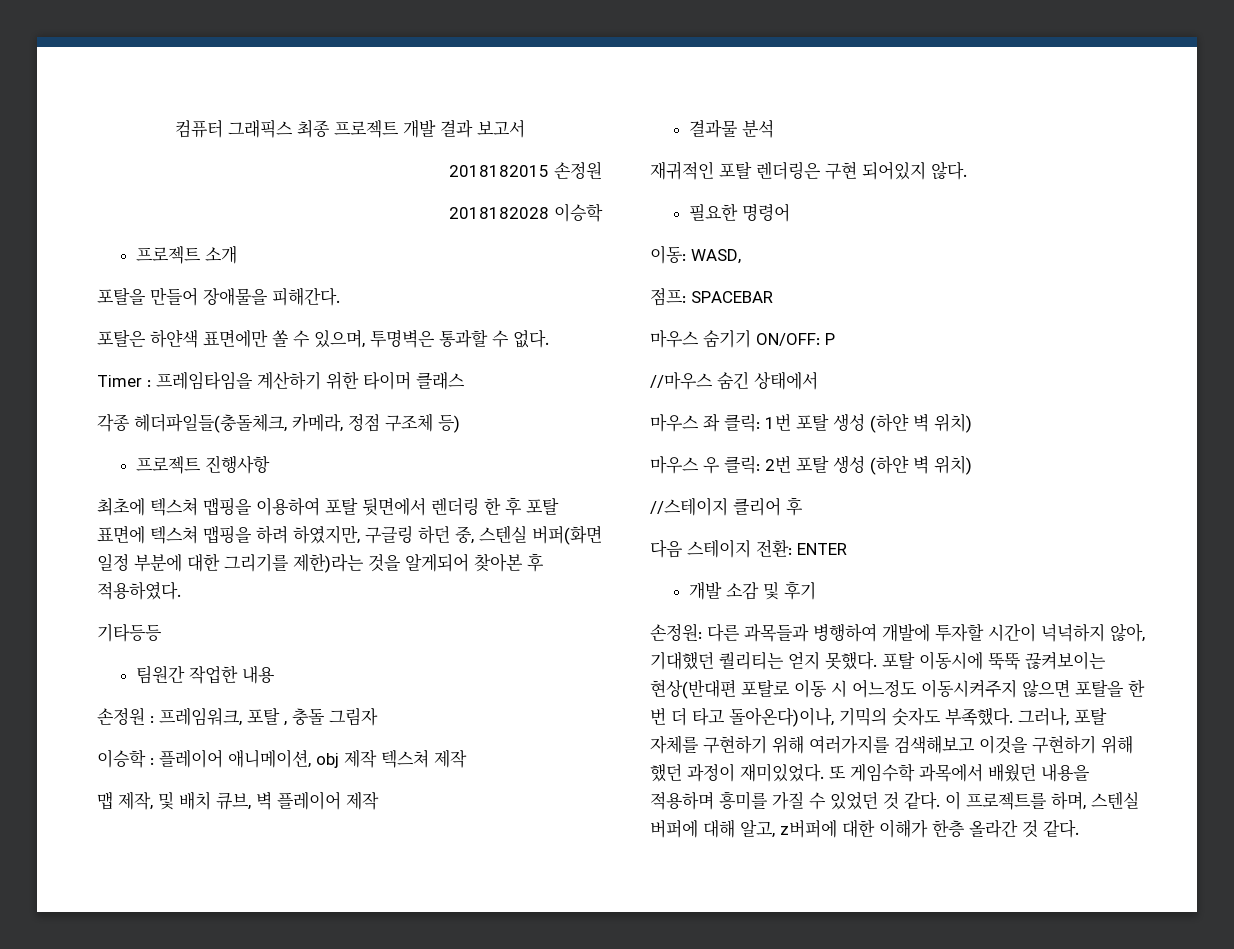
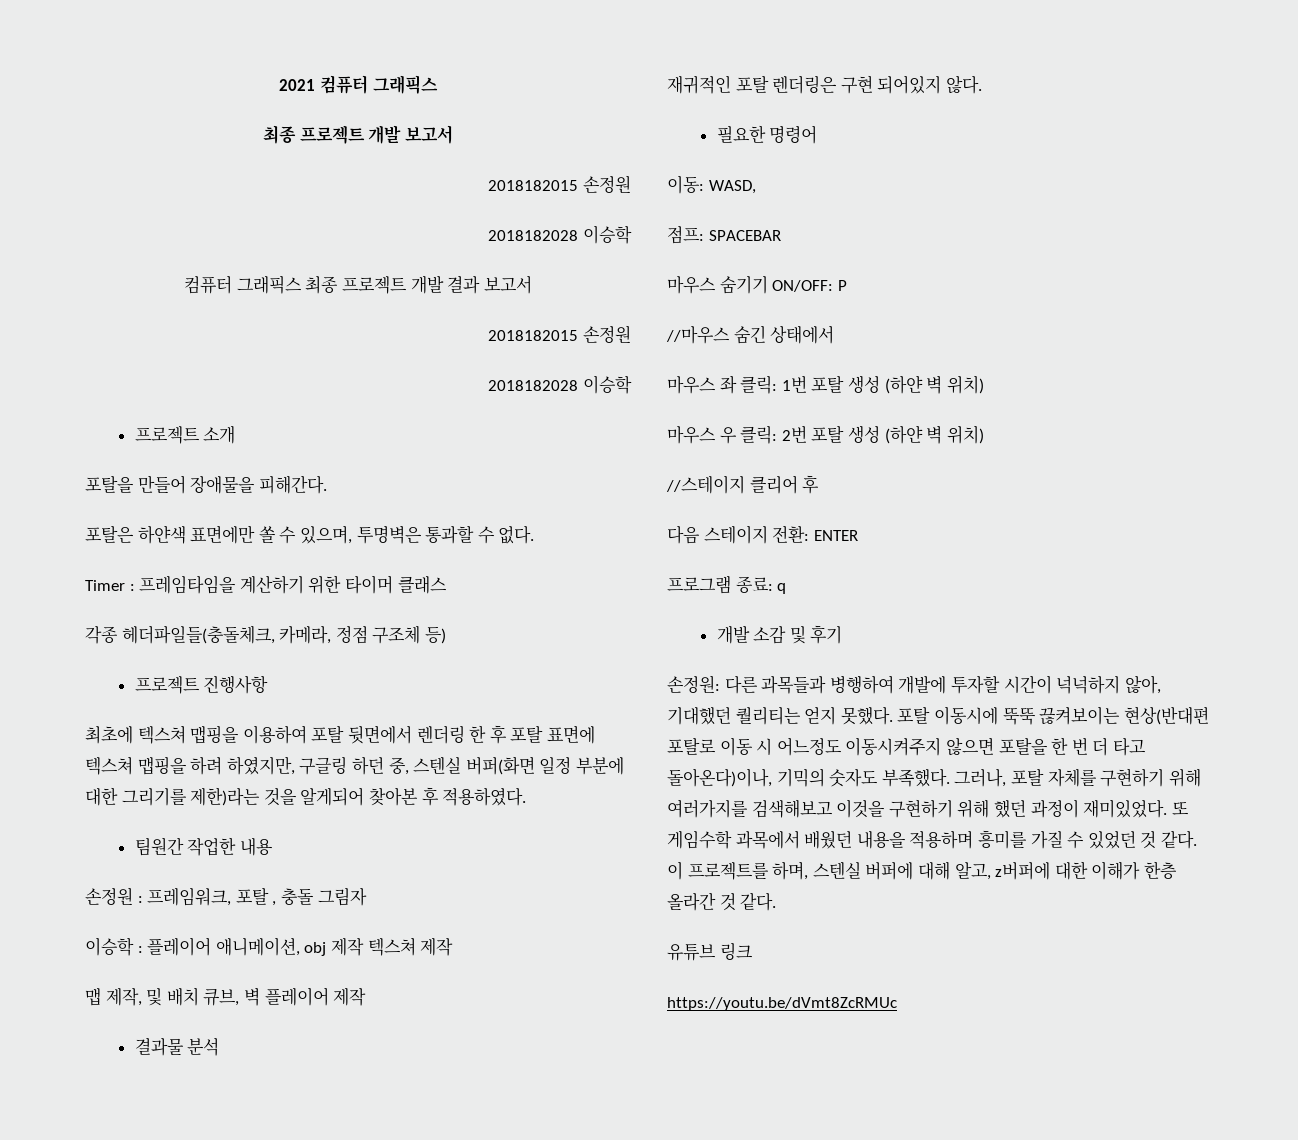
(174, 129) none -> [279,75,438,94] [263,125,453,144] [488,175,631,193] [488,225,632,244] 2021 컴퓨터 그래픽스 // 최종 프로젝트 개발 보고서 // 2018182015 손정원 // 2018182028 이승학 //
[97,624,162,642] // 기타등등 -> (527, 797) none
(847, 549) none -> [667,575,787,594] // 프로그램 종료: q
(1079, 828) none -> [667,942,753,961] [667,997,897,1011] // 유튜브 링크 // https://youtu.be/dVmt8ZcRMUc

